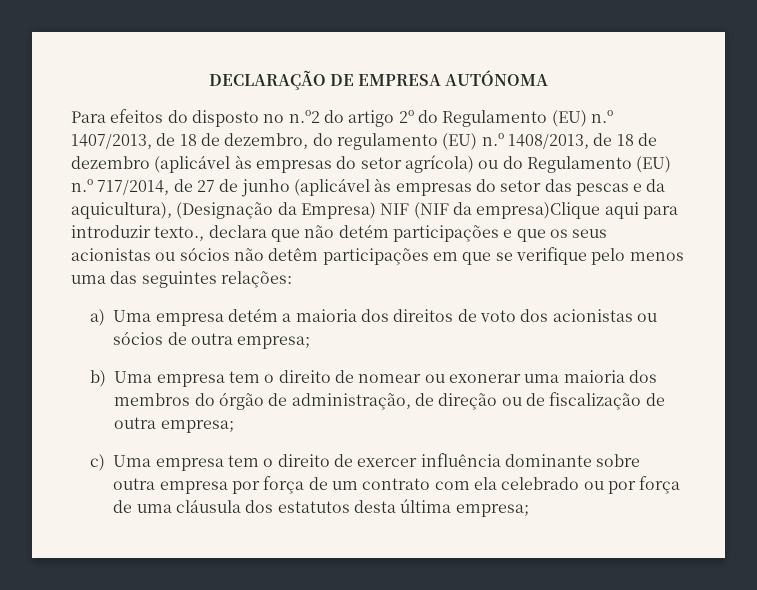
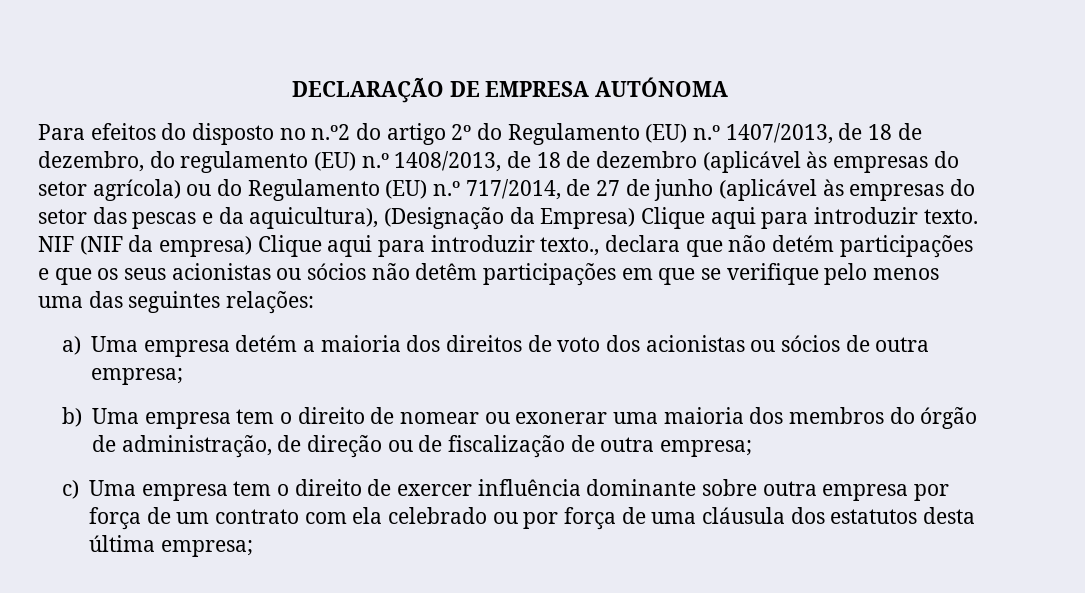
(376, 210) none -> [641,207,978,229] Clique aqui para introduzir texto.
[476,202,601,219] empresa)Clique -> [159,235,322,257] empresa) Clique

